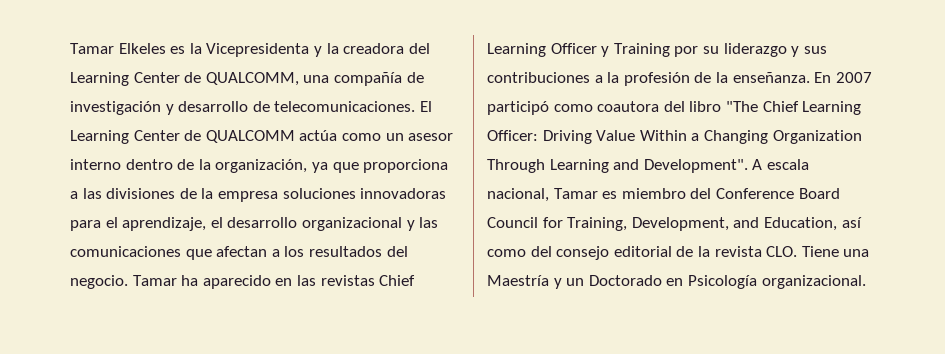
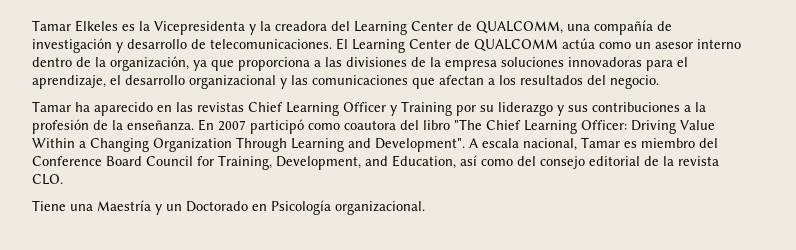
(128, 282) none -> (659, 82) //
(798, 251) none -> (63, 179) //

